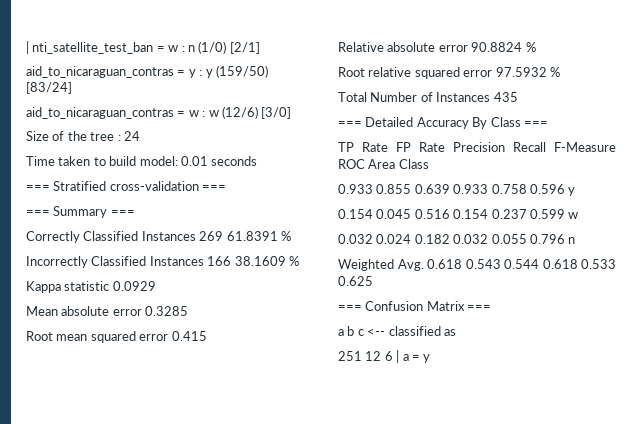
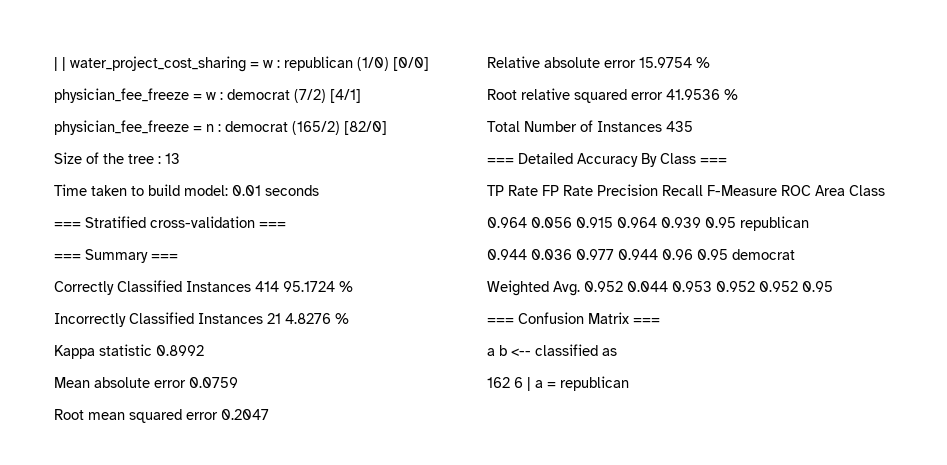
[26,41,260,54] [26,65,268,78] [26,82,72,94] [26,106,292,119] | nti_satellite_test_ban = w : n (1/0) [2/1] // aid_to_nicaraguan_contras = y : y (159/50) [83/24] // aid_to_nicaraguan_contras = w : w (12/6) [3/0] -> [54,56,429,72] [54,88,361,103] [54,120,387,135] | | water_project_cost_sharing = w : republican (1/0) [0/0] // physician_fee_freeze = w : democrat (7/2) [4/1] // physician_fee_freeze = n : democrat (165/2) [82/0]
[123,131,140,141] 24 -> [165,153,180,164] 13
[199,231,278,241] 269 61.8391 -> [255,281,335,292] 414 95.1724
[207,256,286,266] 166 38.1609 -> [267,313,331,324] 21 4.8276
[112,281,156,291] 0.0929 -> [156,345,204,356] 0.8992
[145,306,189,316] 0.3285 -> [189,377,238,388] 0.0759
[171,331,207,341] 0.415 -> [221,409,269,420] 0.2047
[471,42,523,52] 90.8824 -> [639,57,692,68] 15.9754
[495,67,547,77] 97.5932 -> [666,89,720,100] 41.9536
[338,184,576,196] [338,209,579,219] [338,234,576,244] [338,259,616,271] [338,276,373,286] 0.933 0.855 0.639 0.933 0.758 0.596 y // 0.154 0.045 0.516 0.154 0.237 0.599 w // 0.032 0.024 0.182 0.032 0.055 0.796 n // Weighted Avg. 0.618 0.543 0.544 0.618 0.533 0.625 -> [487,216,809,231] [487,249,795,260] [487,280,833,296] 0.964 0.056 0.915 0.964 0.939 0.95 republican // 0.944 0.036 0.977 0.944 0.96 0.95 democrat // Weighted Avg. 0.952 0.044 0.953 0.952 0.952 0.95
[357,329,364,336] c -> (507, 350) none
[338,351,382,361] 251 12 -> [487,377,510,388] 162
[423,354,431,363] y -> [560,376,629,391] republican

